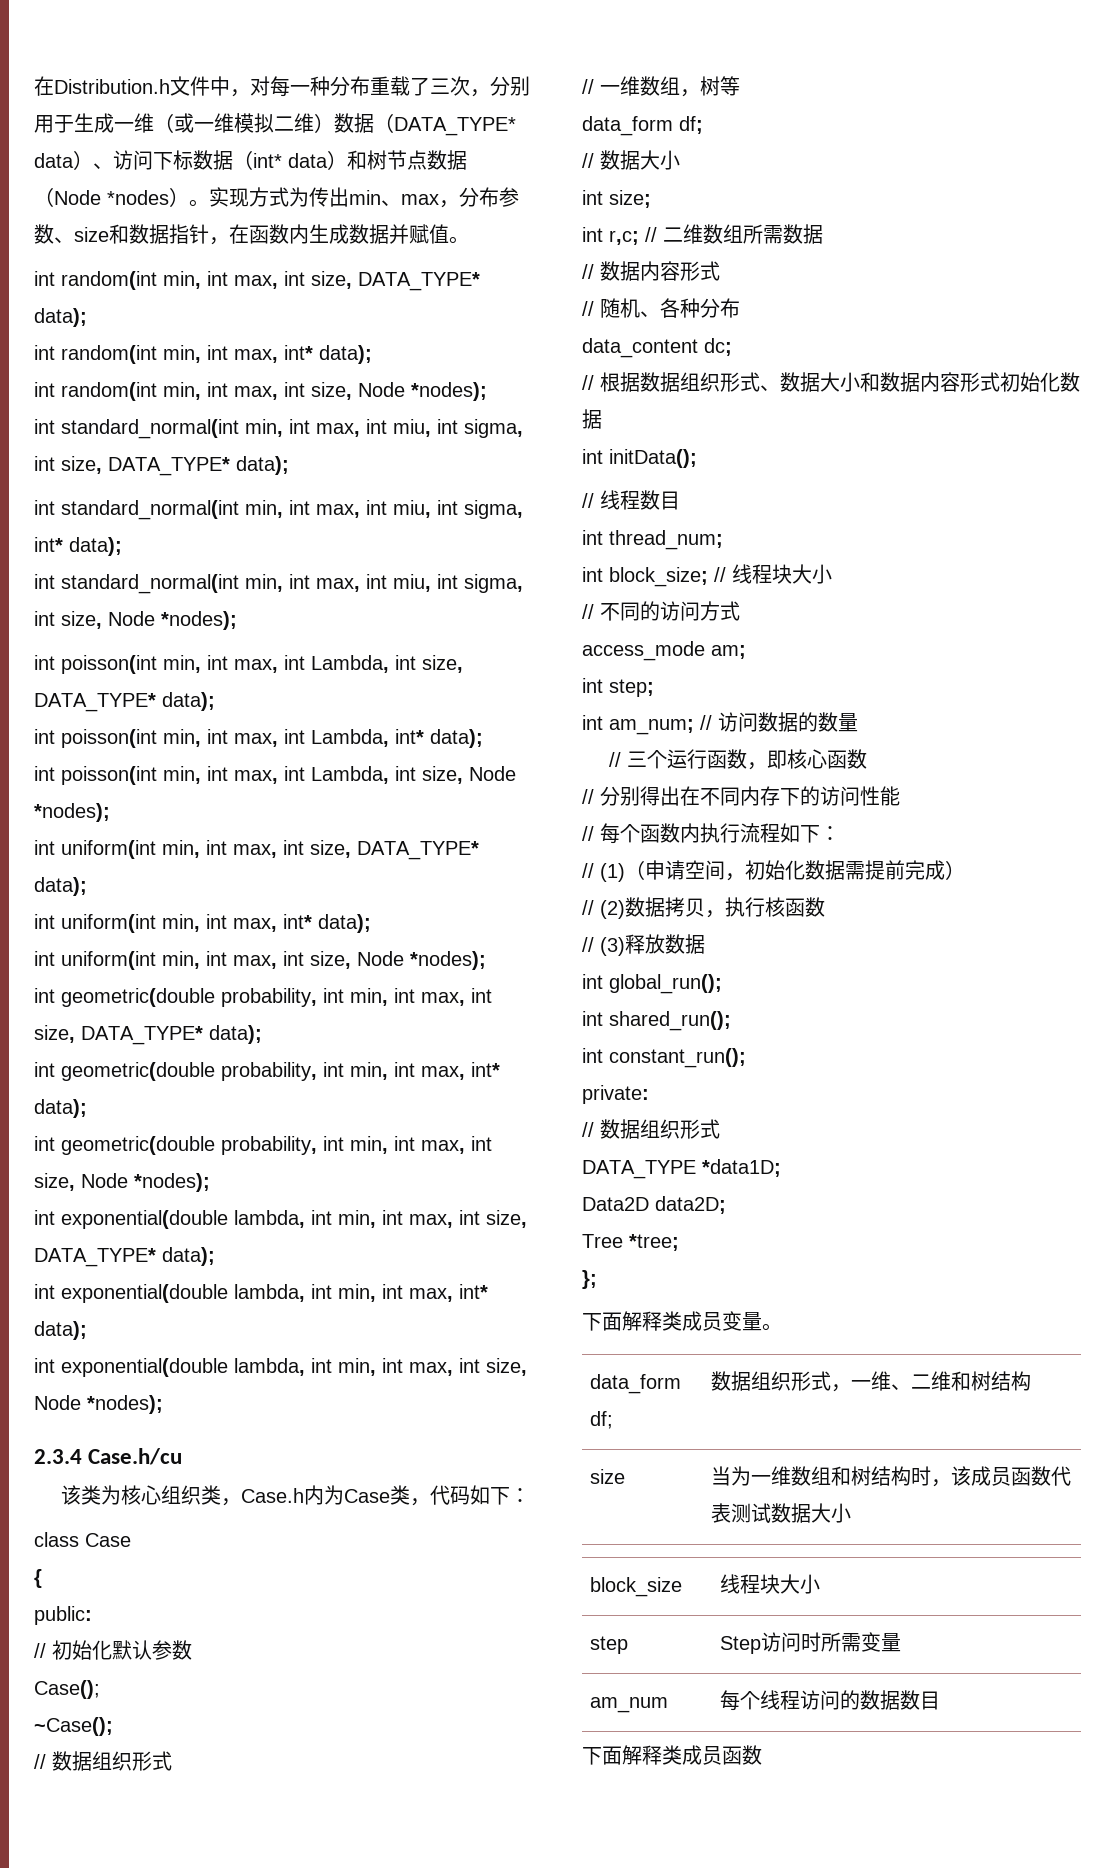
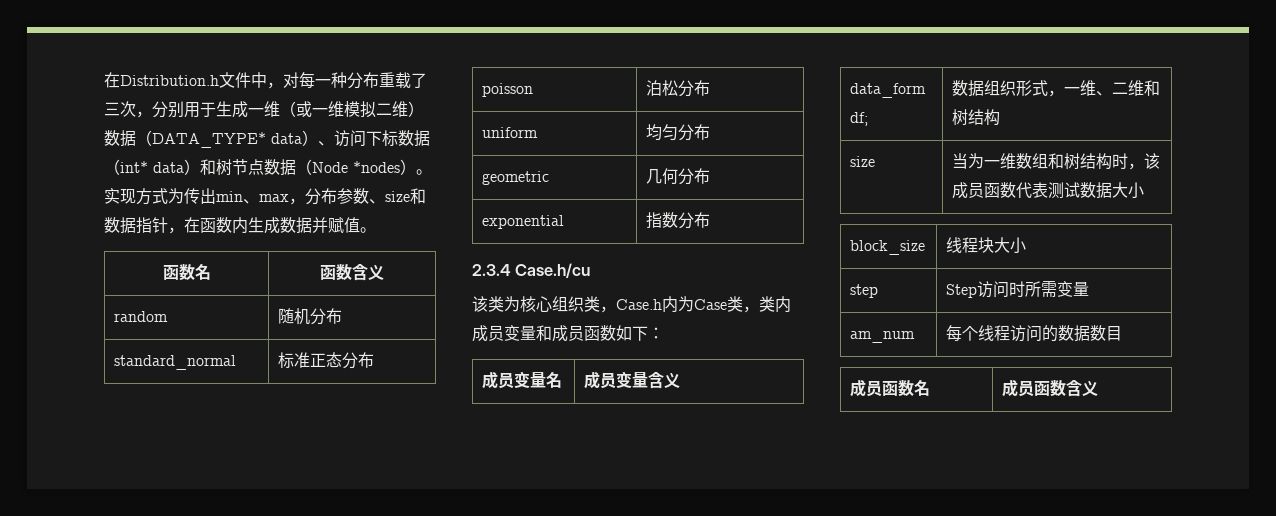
[34,271,480,291] [34,308,87,327] [34,345,372,364] [34,382,487,401] [34,419,523,439] [34,456,289,476] [34,500,523,520] [34,537,122,556] [34,574,523,594] [34,611,237,630] [34,655,463,674] [34,692,215,712] [34,729,483,748] [34,766,516,785] [34,803,110,822] [34,840,479,860] [34,877,87,896] [34,914,371,933] [34,951,486,970] [34,988,492,1007] [34,1025,262,1045] [34,1062,500,1081] [34,1099,87,1118] [34,1136,492,1155] [34,1173,210,1192] [34,1210,527,1229] [34,1247,215,1267] [34,1284,488,1303] [34,1321,87,1340] [34,1358,527,1377] [34,1395,163,1414] // int random(int min, int max, int size, DATA_TYPE* data); // int random(int min, int max, int* data); // int random(int min, int max, int size, Node *nodes); // int standard_normal(int min, int max, int miu, int sigma, int size, DATA_TYPE* data); // int standard_normal(int min, int max, int miu, int sigma, int* data); // int standard_normal(int min, int max, int miu, int sigma, int size, Node *nodes); // int poisson(int min, int max, int Lambda, int size, DATA_TYPE* data); // int poisson(int min, int max, int Lambda, int* data); // int poisson(int min, int max, int Lambda, int size, Node *nodes); // int uniform(int min, int max, int size, DATA_TYPE* data); // int uniform(int min, int max, int* data); // int uniform(int min, int max, int size, Node *nodes); // int geometric(double probability, int min, int max, int size, DATA_TYPE* data); // int geometric(double probability, int min, int max, int* data); // int geometric(double probability, int min, int max, int size, Node *nodes); // int exponential(double lambda, int min, int max, int size, DATA_TYPE* data); // int exponential(double lambda, int min, int max, int* data); // int exponential(double lambda, int min, int max, int size, Node *nodes); -> [162,264,211,281] [320,263,384,281] [114,311,169,322] [278,308,343,325] [114,355,237,370] [278,352,375,369] [482,83,534,97] [646,80,711,97] [482,127,539,138] [646,124,711,141] [482,171,550,185] [646,168,711,185] [482,215,565,229] [646,212,711,229] // 函数名 | 函数含义 // random | 随机分布 // standard_normal | 标准正态分布 // poisson | 泊松分布 // uniform | 均匀分布 // geometric | 几何分布 // exponential | 指数分布
[429,1485,530,1505] [34,1532,131,1547] [34,1569,42,1588] [34,1606,92,1625] [34,1640,192,1660] [34,1680,100,1699] [34,1717,113,1736] [34,1751,172,1771] [582,76,740,97] [582,116,703,136] [582,150,680,170] [582,190,651,208] [582,224,823,245] [582,261,720,281] [582,298,740,318] [582,338,732,358] [582,372,1080,392] [582,409,602,429] [582,449,697,468] [582,490,680,510] [582,530,723,550] [582,564,832,587] [582,601,740,621] [582,641,746,661] [582,678,654,697] [582,712,858,735] [608,749,867,770] [582,786,900,806] [582,823,840,844] [582,860,965,882] [582,897,825,919] [582,934,705,956] [582,974,722,994] [582,1011,731,1031] [582,1048,746,1068] [582,1085,649,1104] [582,1119,720,1139] [582,1159,781,1179] [582,1196,726,1214] [582,1234,679,1251] [582,1270,597,1289] [582,1311,782,1331] 代码如下： // class Case // { // public: // // 初始化默认参数 // Case(); // ~Case(); // // 数据组织形式 // // 一维数组，树等 // data_form df; // // 数据大小 // int size; // int r,c; // 二维数组所需数据 // // 数据内容形式 // // 随机、各种分布 // data_content dc; // // 根据数据组织形式、数据大小和数据内容形式初始化数据 // int initData(); // // 线程数目 // int thread_num; // int block_size; // 线程块大小 // // 不同的访问方式 // access_mode am; // int step; // int am_num; // 访问数据的数量 // // 三个运行函数，即核心函数 // // 分别得出在不同内存下的访问性能 // // 每个函数内执行流程如下： // // (1)（申请空间，初始化数据需提前完成） // // (2)数据拷贝，执行核函数 // // (3)释放数据 // int global_run(); // int shared_run(); // int constant_run(); // private: // // 数据组织形式 // DATA_TYPE *data1D; // Data2D data2D; // Tree *tree; // }; // 下面解释类成员变量。 -> [759,296,791,313] [472,325,664,342] [482,371,563,389] [584,371,681,389] 类内成员变量和成员函数如下： // 成员变量名 | 成员变量含义
[582,1745,762,1765] // 下面解释类成员函数 -> [850,379,931,397] [1002,379,1099,397] // 成员函数名 | 成员函数含义

